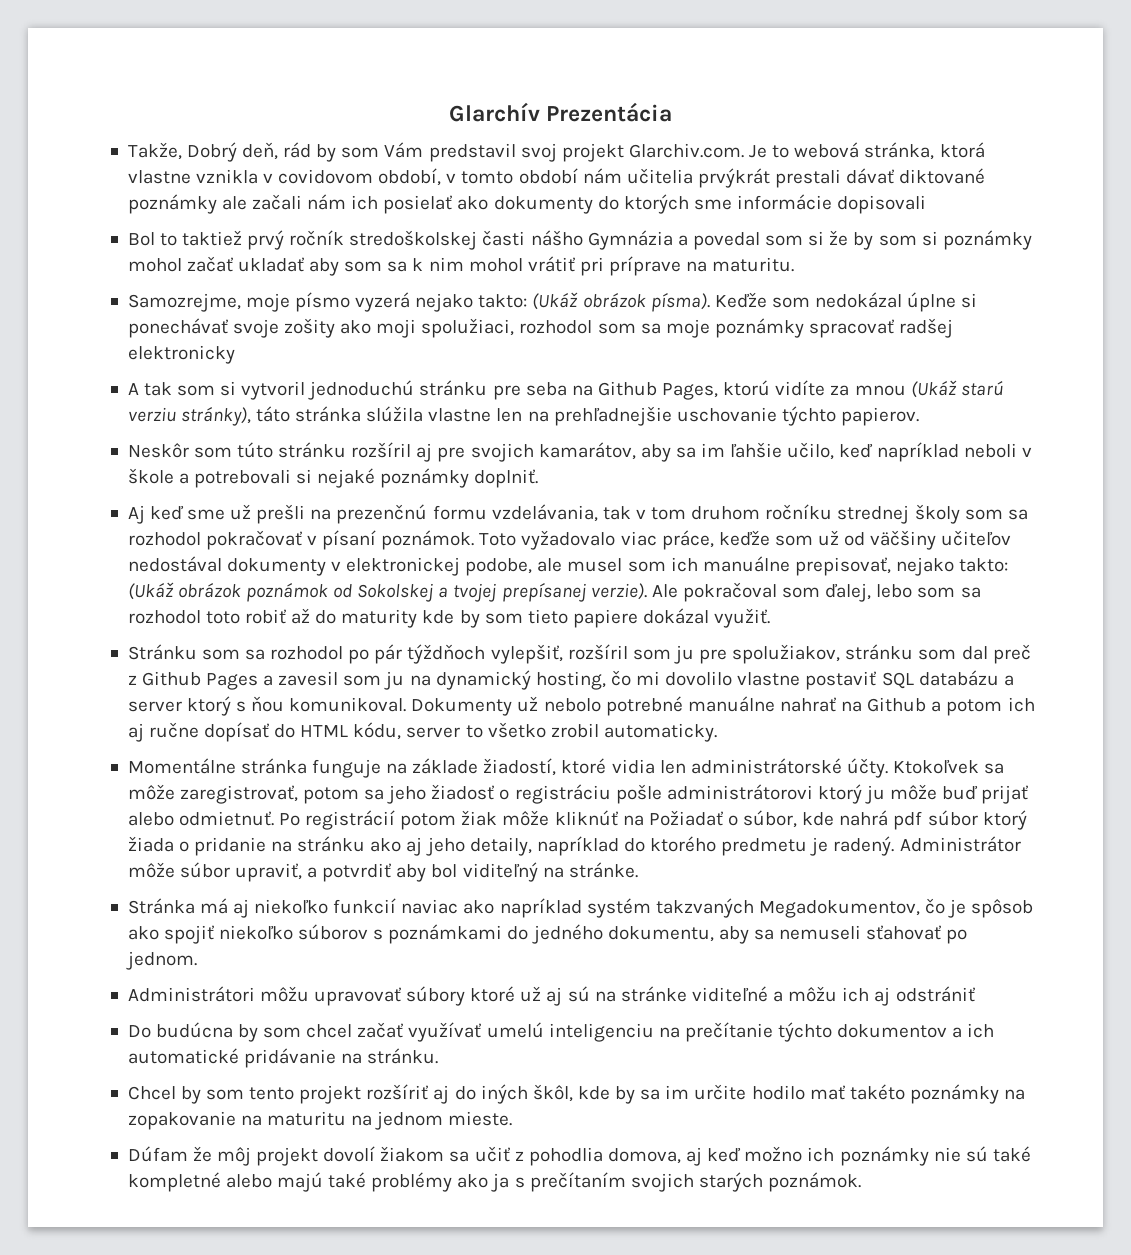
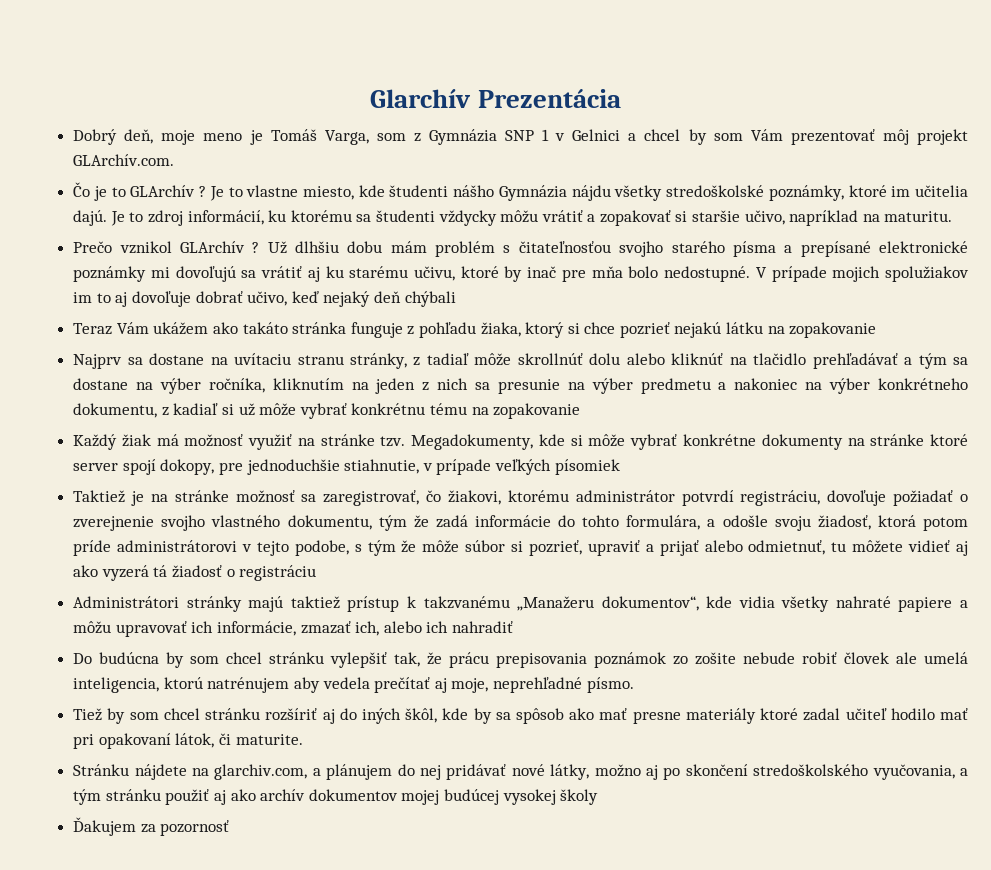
[127,142,182,160] Takže, -> (621, 98) none
[283,142,985,162] [127,168,986,188] [127,194,927,214] [127,230,1032,250] [127,256,795,276] [127,292,978,312] [127,318,954,338] [127,345,235,364] [127,380,1003,400] [127,406,920,426] [127,442,1032,462] [127,468,539,488] [127,504,1028,524] [127,530,1012,550] [127,556,1009,576] [127,582,981,602] [127,608,771,628] [127,644,1031,664] [127,670,1014,690] [127,696,1035,716] [127,722,717,742] [127,758,1005,778] [127,784,1029,804] [127,810,1027,830] [127,836,1021,856] [127,862,638,882] [127,898,1034,918] [127,924,968,944] [125,951,197,970] [127,986,975,1006] rád by som Vám predstavil svoj projekt Glarchiv.com. Je to webová stránka, ktorá vlastne vznikla v covidovom období, v tomto období nám učitelia prvýkrát prestali dávať diktované poznámky ale začali nám ich posielať ako dokumenty do ktorých sme informácie dopisovali // Bol to taktiež prvý ročník stredoškolskej časti nášho Gymnázia a povedal som si že by som si poznámky mohol začať ukladať aby som sa k nim mohol vrátiť pri príprave na maturitu. // Samozrejme, moje písmo vyzerá nejako takto: (Ukáž obrázok písma). Keďže som nedokázal úplne si ponechávať svoje zošity ako moji spolužiaci, rozhodol som sa moje poznámky spracovať radšej elektronicky // A tak som si vytvoril jednoduchú stránku pre seba na Github Pages, ktorú vidíte za mnou (Ukáž starú verziu stránky), táto stránka slúžila vlastne len na prehľadnejšie uschovanie týchto papierov. // Neskôr som túto stránku rozšíril aj pre svojich kamarátov, aby sa im ľahšie učilo, keď napríklad neboli v škole a potrebovali si nejaké poznámky doplniť. // Aj keď sme už prešli na prezenčnú formu vzdelávania, tak v tom druhom ročníku strednej školy som sa rozhodol pokračovať v písaní poznámok. Toto vyžadovalo viac práce, keďže som už od väčšiny učiteľov nedostával dokumenty v elektronickej podobe, ale musel som ich manuálne prepisovať, nejako takto: (Ukáž obrázok poznámok od Sokolskej a tvojej prepísanej verzie). Ale pokračoval som ďalej, lebo som sa rozhodol toto robiť až do maturity kde by som tieto papiere dokázal využiť. // Stránku som sa rozhodol po pár týždňoch vylepšiť, rozšíril som ju pre spolužiakov, stránku som dal preč z Github Pages a zavesil som ju na dynamický hosting, čo mi dovolilo vlastne postaviť SQL databázu a server ktorý s ňou komunikoval. Dokumenty už nebolo potrebné manuálne nahrať na Github a potom ich aj ručne dopísať do HTML kódu, server to všetko zrobil automaticky. // Momentálne stránka funguje na základe žiadostí, ktoré vidia len administrátorské účty. Ktokoľvek sa môže zaregistrovať, potom sa jeho žiadosť o registráciu pošle administrátorovi ktorý ju môže buď prijať alebo odmietnuť. Po registrácií potom žiak môže kliknúť na Požiadať o súbor, kde nahrá pdf súbor ktorý žiada o pridanie na stránku ako aj jeho detaily, napríklad do ktorého predmetu je radený. Administrátor môže súbor upraviť, a potvrdiť aby bol viditeľný na stránke. // Stránka má aj niekoľko funkcií naviac ako napríklad systém takzvaných Megadokumentov, čo je spôsob ako spojiť niekoľko súborov s poznámkami do jedného dokumentu, aby sa nemuseli sťahovať po jednom. // Administrátori môžu upravovať súbory ktoré už aj sú na stránke viditeľné a môžu ich aj odstrániť -> [161,129,968,145] [73,154,175,166] [73,182,969,201] [73,210,953,226] [73,241,968,257] [73,266,970,282] [73,291,456,307] [73,322,877,338] [73,353,968,369] [73,378,969,394] [73,403,581,419] [73,434,968,450] [73,459,620,475] [73,490,968,506] [73,515,968,531] [73,540,968,556] [73,565,317,581] [73,596,968,612] [73,621,513,637] moje meno je Tomáš Varga, som z Gymnázia SNP 1 v Gelnici a chcel by som Vám prezentovať môj projekt GLArchív.com. // Čo je to GLArchív ? Je to vlastne miesto, kde študenti nášho Gymnázia nájdu všetky stredoškolské poznámky, ktoré im učitelia dajú. Je to zdroj informácií, ku ktorému sa študenti vždycky môžu vrátiť a zopakovať si staršie učivo, napríklad na maturitu. // Prečo vznikol GLArchív ? Už dlhšiu dobu mám problém s čitateľnosťou svojho starého písma a prepísané elektronické poznámky mi dovoľujú sa vrátiť aj ku starému učivu, ktoré by inač pre mňa bolo nedostupné. V prípade mojich spolužiakov im to aj dovoľuje dobrať učivo, keď nejaký deň chýbali // Teraz Vám ukážem ako takáto stránka funguje z pohľadu žiaka, ktorý si chce pozrieť nejakú látku na zopakovanie // Najprv sa dostane na uvítaciu stranu stránky, z tadiaľ môže skrollnúť dolu alebo kliknúť na tlačidlo prehľadávať a tým sa dostane na výber ročníka, kliknutím na jeden z nich sa presunie na výber predmetu a nakoniec na výber konkrétneho dokumentu, z kadiaľ si už môže vybrať konkrétnu tému na zopakovanie // Každý žiak má možnosť využiť na stránke tzv. Megadokumenty, kde si môže vybrať konkrétne dokumenty na stránke ktoré server spojí dokopy, pre jednoduchšie stiahnutie, v prípade veľkých písomiek // Taktiež je na stránke možnosť sa zaregistrovať, čo žiakovi, ktorému administrátor potvrdí registráciu, dovoľuje požiadať o zverejnenie svojho vlastného dokumentu, tým že zadá informácie do tohto formulára, a odošle svoju žiadosť, ktorá potom príde administrátorovi v tejto podobe, s tým že môže súbor si pozrieť, upraviť a prijať alebo odmietnuť, tu môžete vidieť aj ako vyzerá tá žiadosť o registráciu // Administrátori stránky majú taktiež prístup k takzvanému „Manažeru dokumentov“, kde vidia všetky nahraté papiere a môžu upravovať ich informácie, zmazať ich, alebo ich nahradiť
[357,1022,995,1042] [127,1048,439,1068] [127,1085,362,1104] začať využívať umelú inteligenciu na prečítanie týchto dokumentov a ich automatické pridávanie na stránku. // Chcel by som tento projekt -> [269,652,968,668] [73,677,634,693] [73,708,261,724] stránku vylepšiť tak, že prácu prepisovania poznámok zo zošite nebude robiť človek ale umelá inteligencia, ktorú natrénujem aby vedela prečítať aj moje, neprehľadné písmo. // Tiež by som chcel stránku
[665,1084,1026,1104] [127,1111,513,1130] [127,1146,1031,1166] [127,1172,862,1192] im určite hodilo mať takéto poznámky na zopakovanie na maturitu na jednom mieste. // Dúfam že môj projekt dovolí žiakom sa učiť z pohodlia domova, aj keď možno ich poznámky nie sú také kompletné alebo majú také problémy ako ja s prečítaním svojich starých poznámok. -> [516,708,968,724] [73,733,303,749] [73,764,968,780] [73,789,599,805] [73,817,230,836] spôsob ako mať presne materiály ktoré zadal učiteľ hodilo mať pri opakovaní látok, či maturite. // Stránku nájdete na glarchiv.com, a plánujem do nej pridávať nové látky, možno aj po skončení stredoškolského vyučovania, a tým stránku použiť aj ako archív dokumentov mojej budúcej vysokej školy // Ďakujem za pozornosť

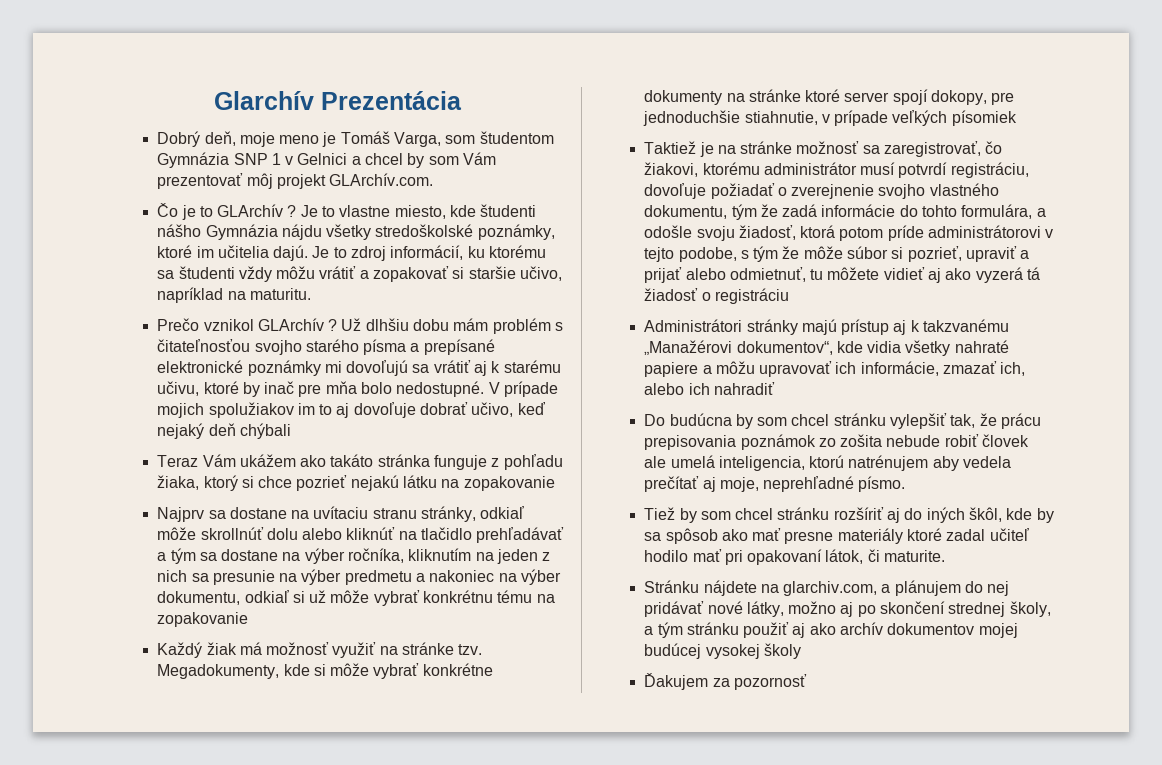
[413,133,421,142] z -> [479,131,554,144] študentom
[438,210,497,226] vždycky -> [238,266,272,282] vždy
[325,266,344,278] ku -> [491,361,501,373] k
[413,353,469,366] z tadiaľ -> [480,506,525,519] odkiaľ
[878,378,969,390] [73,403,219,418] konkrétneho dokumentu, z kadiaľ -> [157,590,289,605] dokumentu, odkiaľ
(675, 496) none -> [860,162,896,175] musí
[290,596,400,612] taktiež prístup -> [841,319,907,335] prístup aj
[517,596,595,611] „Manažeru -> [644,340,733,355] „Manažérovi
[695,652,737,665] zošite -> [840,434,883,447] zošita
[753,764,955,780] stredoškolského vyučovania, -> [948,601,1051,617] strednej školy,

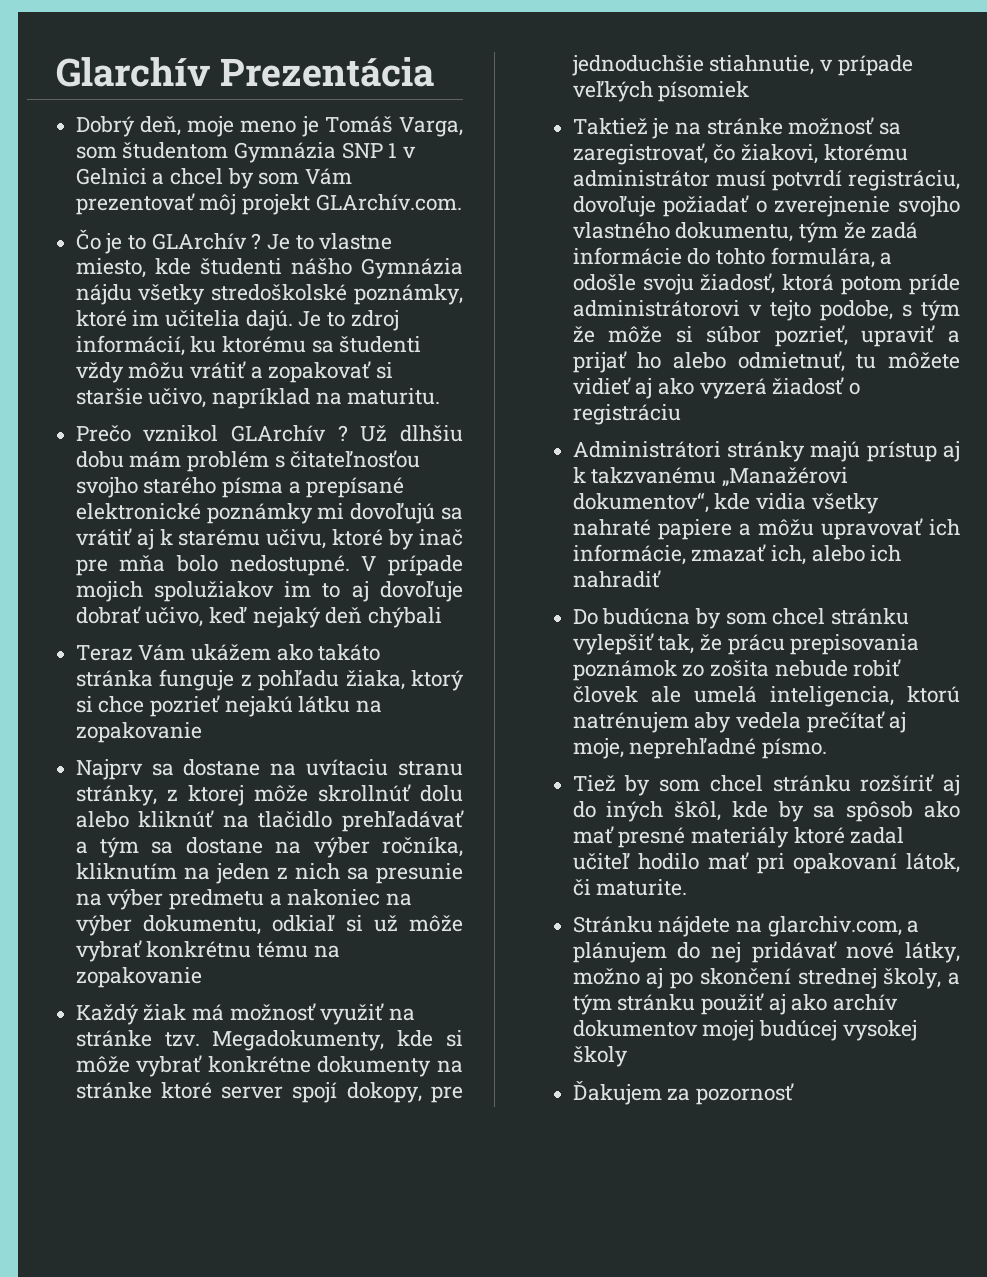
[480,506,525,519] odkiaľ -> [166,785,244,806] z ktorej
[847,246,904,259] súbor si -> [675,326,762,343] si súbor
(683, 275) none -> [637,352,662,369] ho
[1027,267,1041,280] tá -> (767, 388) none
[784,531,834,544] presne -> [618,827,686,848] presné

